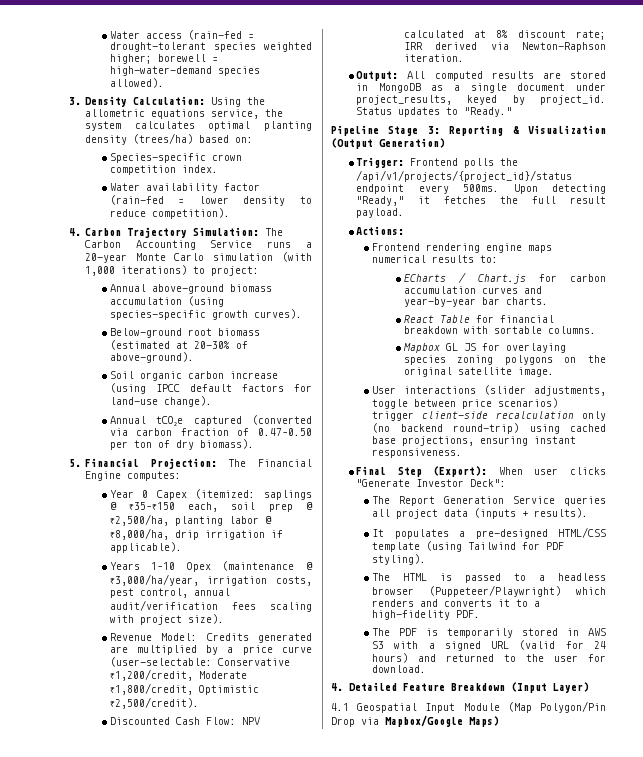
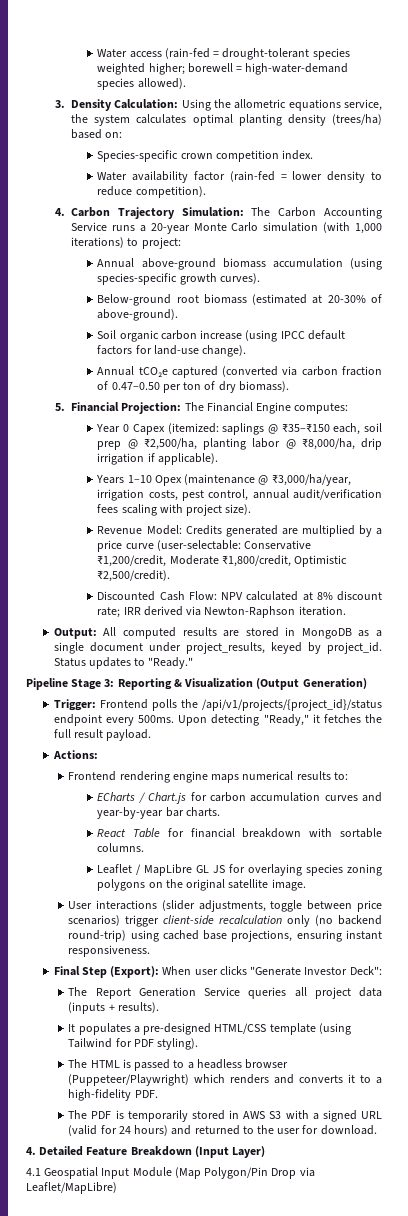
[402,343,440,353] Mapbox -> [97,864,193,876] Leaflet / MapLibre
[385,715,499,727] Mapbox/Google Maps) -> [26,1182,117,1194] Leaflet/MapLibre)

